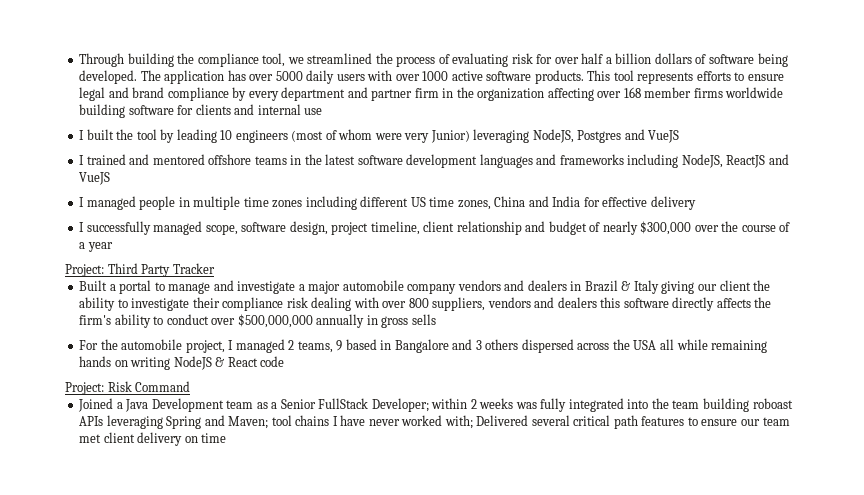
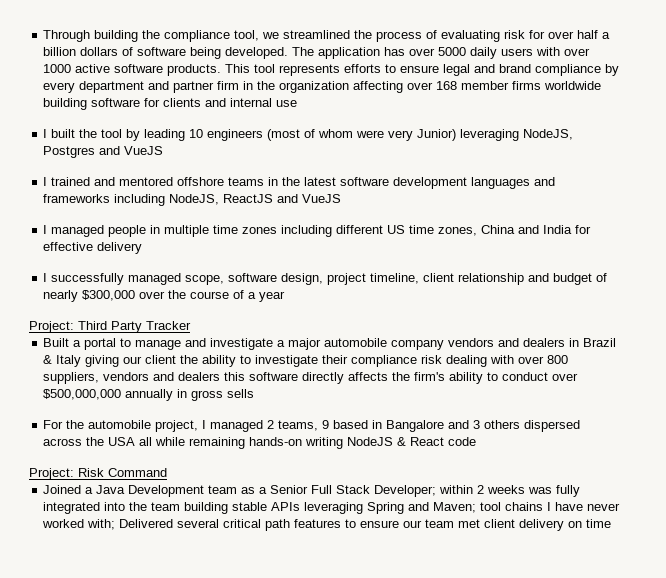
[79,356,128,367] hands on -> [249,437,303,446] hands-on
[318,398,369,409] FullStack -> [311,485,371,494] Full Stack
[752,398,793,409] roboast -> [232,502,268,511] stable

